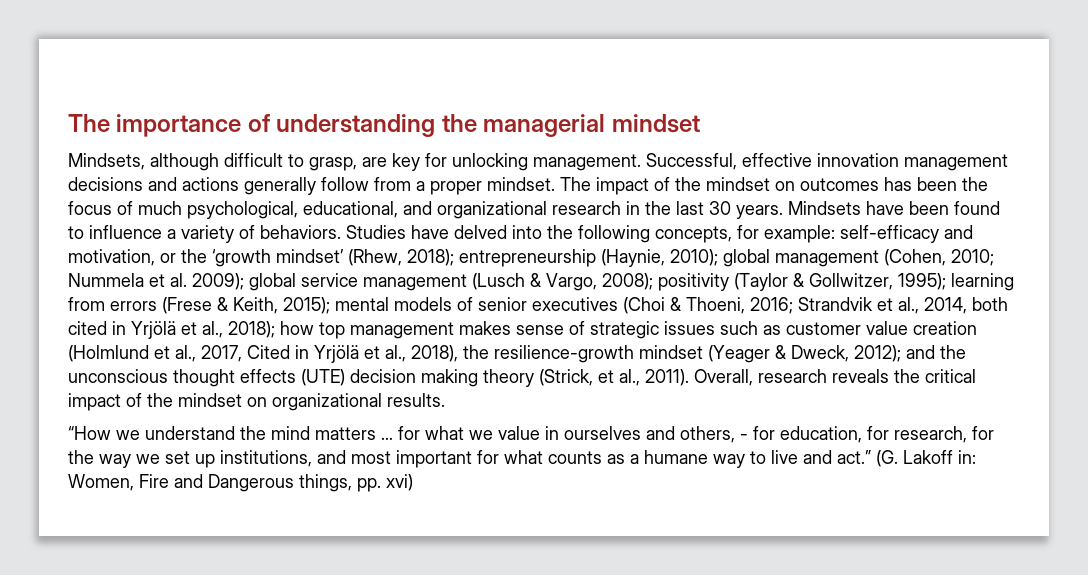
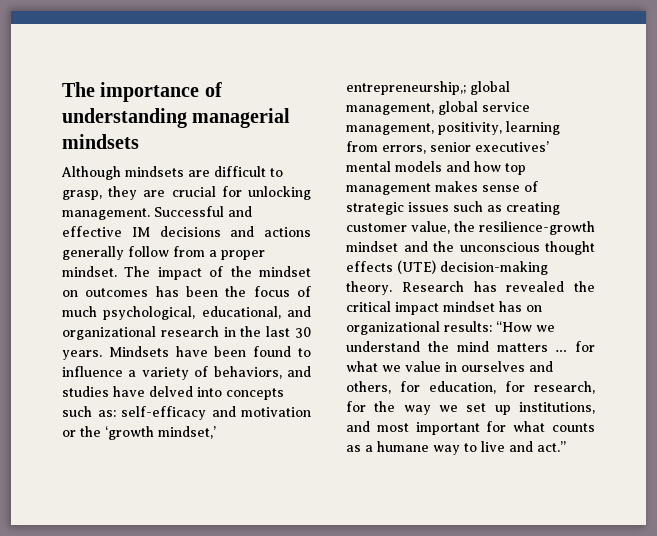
[441,114,700,137] [68,153,1008,171] the managerial mindset // Mindsets, although difficult to grasp, are key for unlocking management. Successful, effective innovation management -> [192,108,291,128] [62,134,139,149] [61,166,283,180] [62,186,311,200] [62,206,252,220] [62,226,150,237] managerial mindsets // Although mindsets are difficult to grasp, they are crucial for unlocking management. Successful and effective IM
[260,225,835,243] behaviors. Studies have delved into the following concepts, for example: -> [213,366,311,379] [62,386,284,400] [62,406,116,417] behaviors, and studies have delved into concepts such as:
[68,249,155,266] motivation, -> [241,407,311,417] motivation
[276,249,994,267] [68,273,1014,291] [68,297,1008,314] [68,321,275,339] mindset’ (Rhew, 2018); entrepreneurship (Haynie, 2010); global management (Cohen, 2010; Nummela et al. 2009); global service management (Lusch & Vargo, 2008); positivity (Taylor & Gollwitzer, 1995); learning from errors (Frese & Keith, 2015); mental models of senior executives (Choi & Thoeni, 2016; Strandvik et al., 2014, both cited in Yrjölä et al., 2018); -> [158,426,216,439] [346,81,510,95] [346,101,530,115] [346,121,560,135] [346,141,549,154] [346,161,470,172] mindset,’ entrepreneurship,; global management, global service management, positivity, learning from errors, senior executives’ mental models and
[786,321,977,335] [68,345,901,363] customer value creation (Holmlund et al., 2017, Cited in Yrjölä et al., 2018), the resilience-growth mindset (Yeager & Dweck, 2012); -> [506,202,560,215] [346,221,595,235] [346,241,398,252] creating customer value, the resilience-growth mindset
[350,369,976,387] [68,393,242,411] decision making theory (Strick, et al., 2011). Overall, research reveals the critical impact of the mindset -> [440,261,548,275] [346,281,595,295] [346,301,522,315] decision-making theory. Research has revealed the critical impact mindset has
[387,393,445,407] results. // -> [444,321,492,332] results:
[740,434,748,440] - -> (391, 387) none
[876,450,976,467] [68,474,413,492] (G. Lakoff in: Women, Fire and Dangerous things, pp. xvi) -> (566, 446) none

